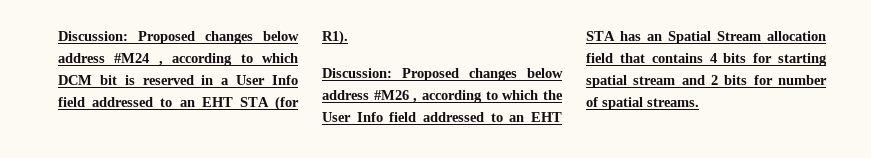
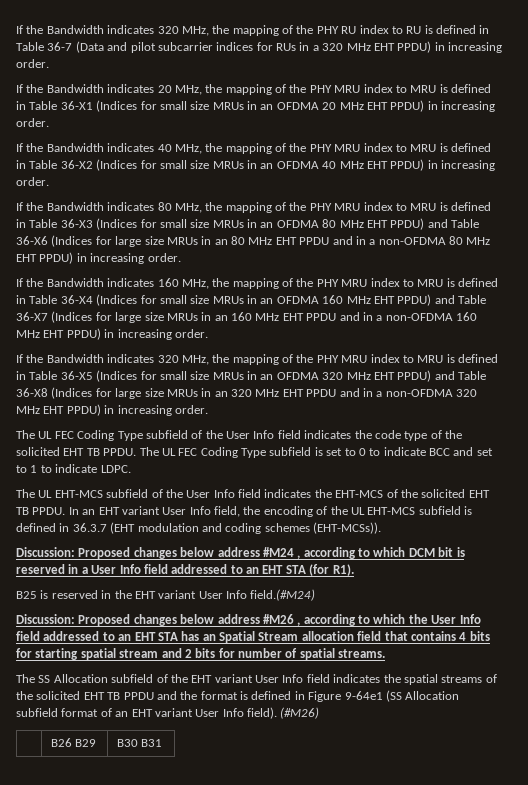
(58, 36) none -> [16,25,490,36] [16,41,502,53] [16,59,49,68] [16,84,491,95] [16,100,495,112] [16,118,49,127] [16,143,491,154] [16,159,495,171] [16,177,49,186] [16,202,491,213] [16,218,479,230] [16,235,491,247] [16,252,181,264] [16,278,498,289] [16,294,486,306] [16,311,477,323] [16,328,208,340] [16,354,498,365] [16,370,486,382] [16,387,477,399] [16,404,208,416] [16,430,462,441] [16,447,493,458] [16,464,131,473] [16,489,490,498] [16,506,472,517] [16,522,381,534] If the Bandwidth indicates 320 MHz, the mapping of the PHY RU index to RU is defined in Table 36-7 (Data and pilot subcarrier indices for RUs in a 320 MHz EHT PPDU) in increasing order. // If the Bandwidth indicates 20 MHz, the mapping of the PHY MRU index to MRU is defined in Table 36-X1 (Indices for small size MRUs in an OFDMA 20 MHz EHT PPDU) in increasing order. // If the Bandwidth indicates 40 MHz, the mapping of the PHY MRU index to MRU is defined in Table 36-X2 (Indices for small size MRUs in an OFDMA 40 MHz EHT PPDU) in increasing order. // If the Bandwidth indicates 80 MHz, the mapping of the PHY MRU index to MRU is defined in Table 36-X3 (Indices for small size MRUs in an OFDMA 80 MHz EHT PPDU) and Table 36-X6 (Indices for large size MRUs in an 80 MHz EHT PPDU and in a non-OFDMA 80 MHz EHT PPDU) in increasing order. // If the Bandwidth indicates 160 MHz, the mapping of the PHY MRU index to MRU is defined in Table 36-X4 (Indices for small size MRUs in an OFDMA 160 MHz EHT PPDU) and Table 36-X7 (Indices for large size MRUs in an 160 MHz EHT PPDU and in a non-OFDMA 160 MHz EHT PPDU) in increasing order. // If the Bandwidth indicates 320 MHz, the mapping of the PHY MRU index to MRU is defined in Table 36-X5 (Indices for small size MRUs in an OFDMA 320 MHz EHT PPDU) and Table 36-X8 (Indices for large size MRUs in an 320 MHz EHT PPDU and in a non-OFDMA 320 MHz EHT PPDU) in increasing order. // The UL FEC Coding Type subfield of the User Info field indicates the code type of the solicited EHT TB PPDU. The UL FEC Coding Type subfield is set to 0 to indicate BCC and set to 1 to indicate LDPC. // The UL EHT-MCS subfield of the User Info field indicates the EHT-MCS of the solicited EHT TB PPDU. In an EHT variant User Info field, the encoding of the UL EHT-MCS subfield is defined in 36.3.7 (EHT modulation and coding schemes (EHT-MCSs)). //
(348, 37) none -> [16,589,316,601] // B25 is reserved in the EHT variant User Info field.(#M24)
(699, 102) none -> [16,674,497,685] [16,690,460,702] [16,707,320,719] [50,738,96,747] [116,739,162,747] // The SS Allocation subfield of the EHT variant User Info field indicates the spatial streams of the solicited EHT TB PPDU and the format is defined in Figure 9-64e1 (SS Allocation subfield format of an EHT variant User Info field). (#M26) // | B26 B29 | B30 B31

